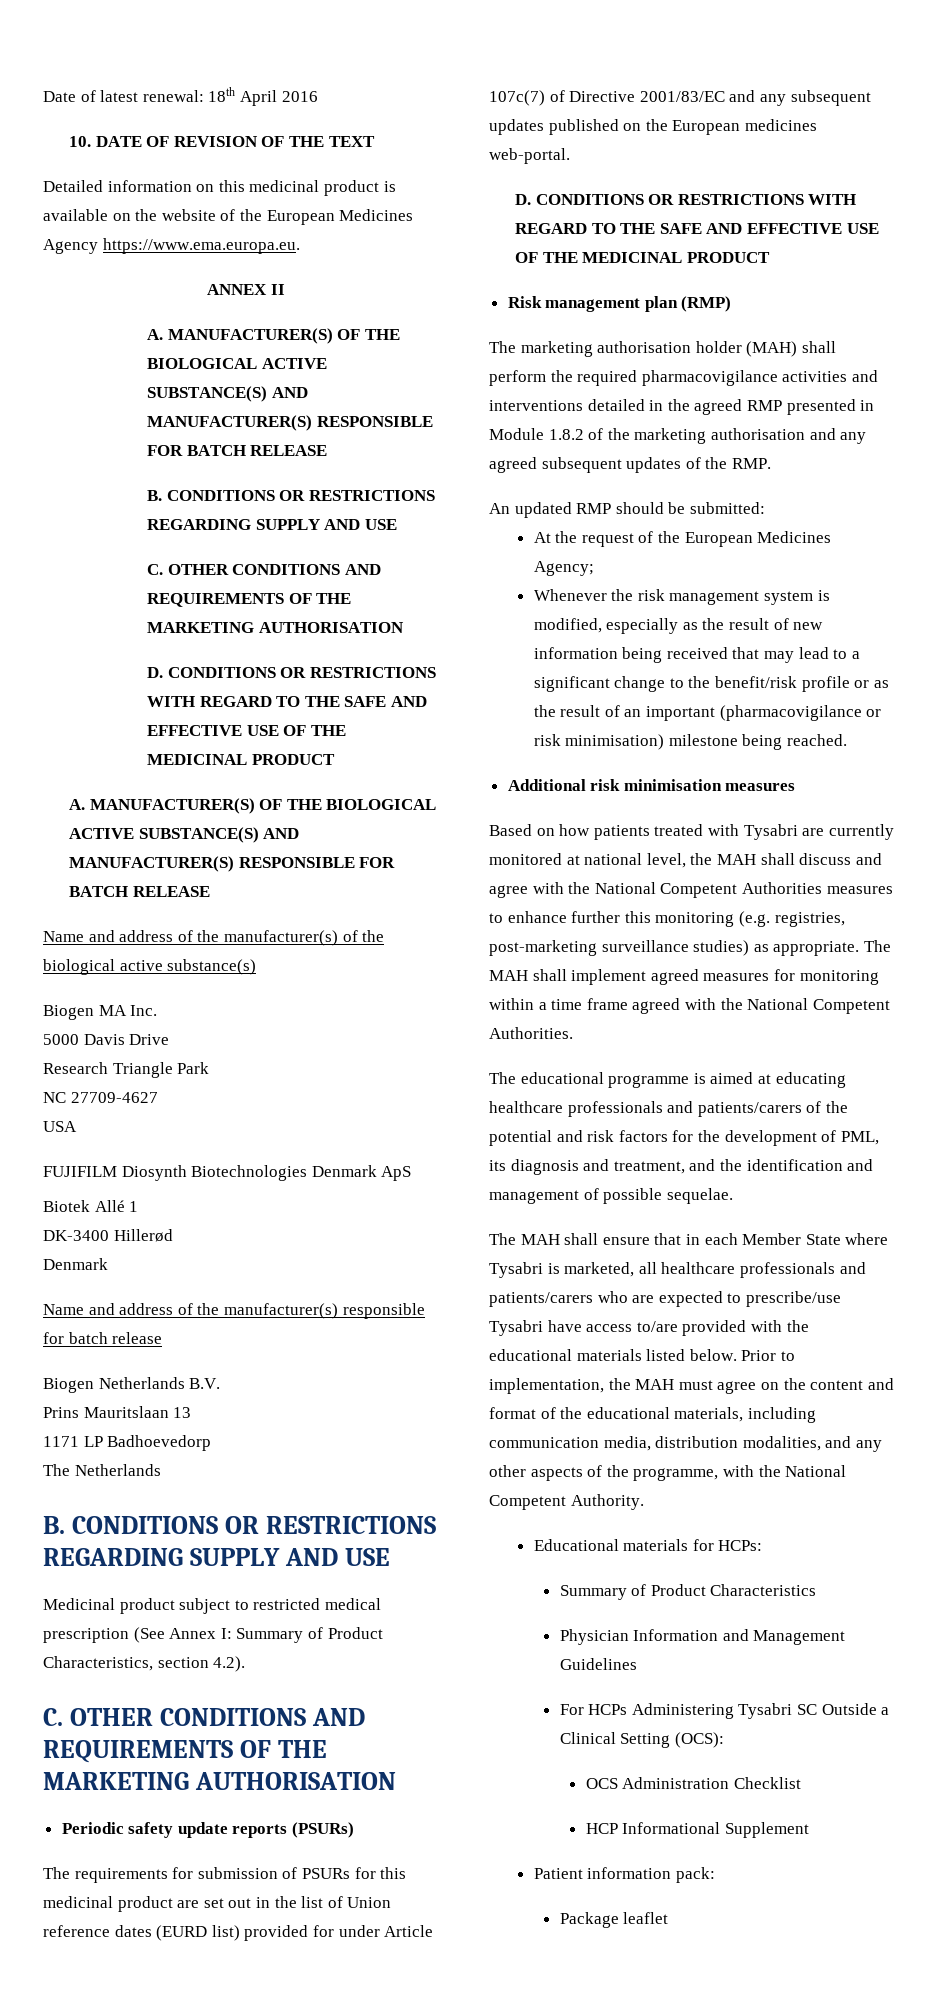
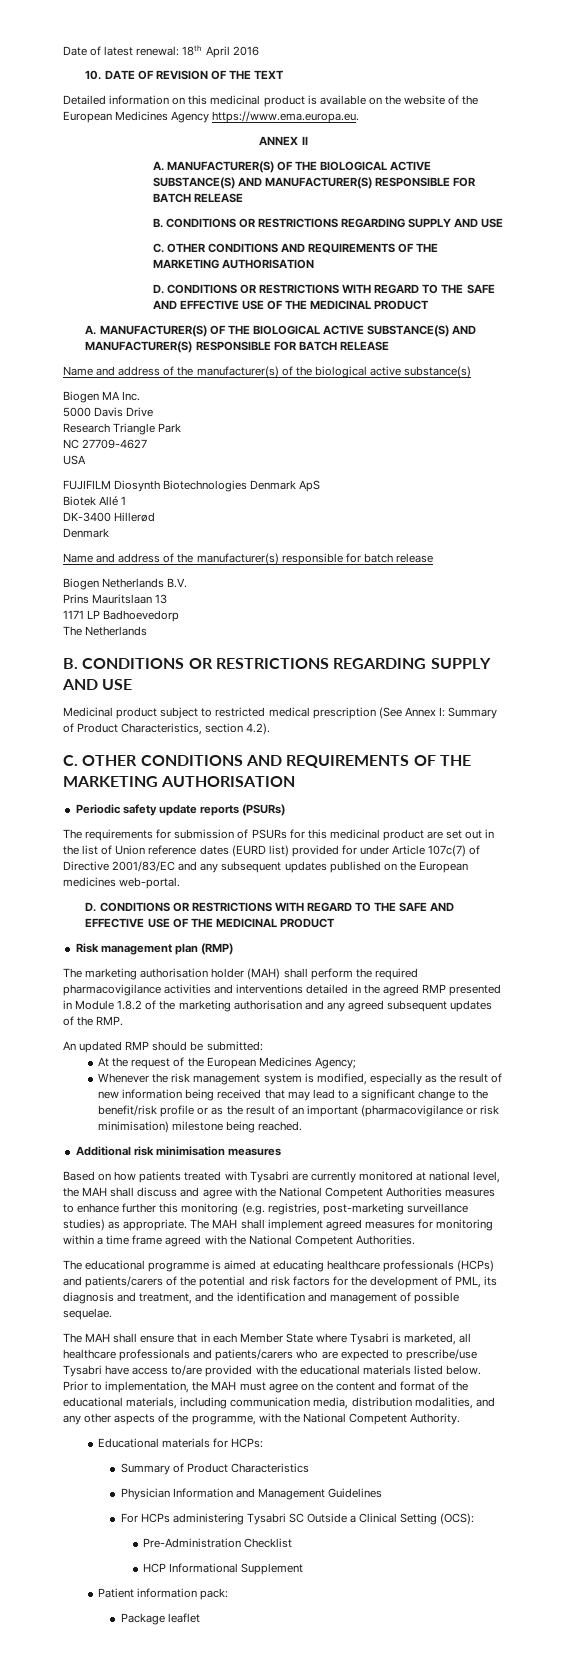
(663, 1109) none -> [456,1260,494,1272] (HCPs)
[631,1703,734,1719] Administering -> [172,1513,244,1525] administering
[585,1777,730,1789] OCS Administration -> [142,1538,241,1548] Pre-Administration

